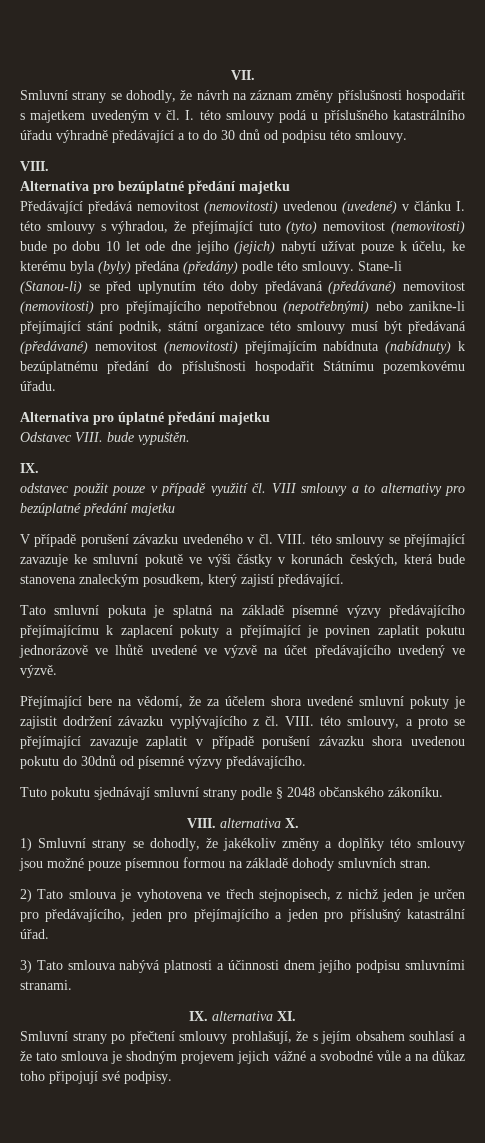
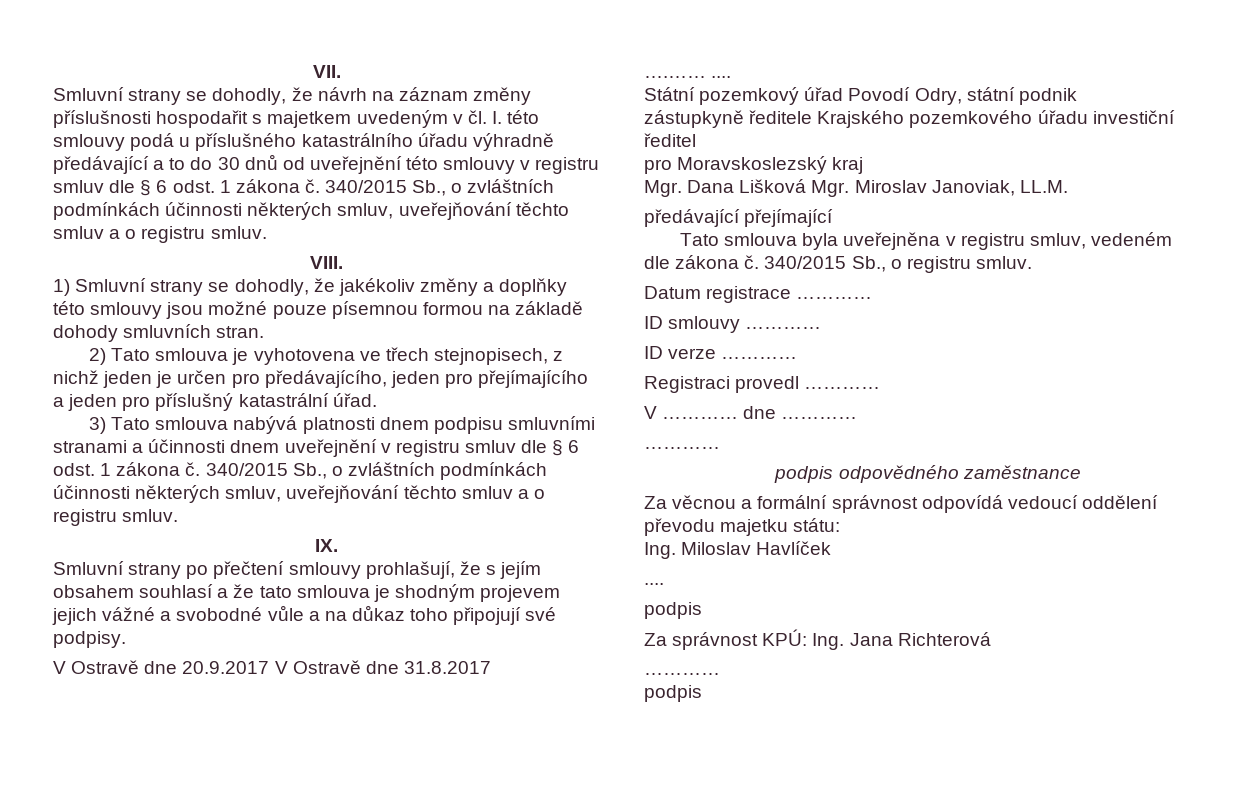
[282,130,407,143] [20,161,49,171] [20,180,290,194] [20,201,465,214] [20,221,465,234] [20,241,466,254] [20,261,402,274] [20,281,465,294] [20,301,465,314] [20,321,466,334] [20,341,465,354] [20,361,465,374] [20,381,56,391] [20,411,270,425] [20,432,190,445] [20,463,39,473] [20,483,465,496] [20,503,175,516] [20,534,465,547] [20,554,466,567] [20,574,344,587] [20,605,466,618] [20,625,465,638] [19,644,465,658] [20,665,57,678] [20,696,465,709] [20,716,466,729] [20,736,465,749] [20,755,306,769] [20,787,443,800] [186,818,299,828] podpisu této smlouvy. // VIII. // Alternativa pro bezúplatné předání majetku // Předávající předává nemovitost (nemovitosti) uvedenou (uvedené) v článku I. této smlouvy s výhradou, že přejímající tuto (tyto) nemovitost (nemovitosti) bude po dobu 10 let ode dne jejího (jejich) nabytí užívat pouze k účelu, ke kterému byla (byly) předána (předány) podle této smlouvy. Stane-li (Stanou-li) se před uplynutím této doby předávaná (předávané) nemovitost (nemovitosti) pro přejímajícího nepotřebnou (nepotřebnými) nebo zanikne-li přejímající stání podnik, státní organizace této smlouvy musí být předávaná (předávané) nemovitost (nemovitosti) přejímajícím nabídnuta (nabídnuty) k bezúplatnému předání do příslušnosti hospodařit Státnímu pozemkovému úřadu. // Alternativa pro úplatné předání majetku // Odstavec VIII. bude vypuštěn. // IX. // odstavec použit pouze v případě využití čl. VIII smlouvy a to alternativy pro bezúplatné předání majetku // V případě porušení závazku uvedeného v čl. VIII. této smlouvy se přejímající zavazuje ke smluvní pokutě ve výši částky v korunách českých, která bude stanovena znaleckým posudkem, který zajistí předávající. // Tato smluvní pokuta je splatná na základě písemné výzvy předávajícího přejímajícímu k zaplacení pokuty a přejímající je povinen zaplatit pokutu jednorázově ve lhůtě uvedené ve výzvě na účet předávajícího uvedený ve výzvě. // Přejímající bere na vědomí, že za účelem shora uvedené smluvní pokuty je zajistit dodržení závazku vyplývajícího z čl. VIII. této smlouvy, a proto se přejímající zavazuje zaplatit v případě porušení závazku shora uvedenou pokutu do 30dnů od písemné výzvy předávajícího. // Tuto pokutu sjednávají smluvní strany podle § 2048 občanského zákoníku. // VIII. alternativa X. -> [309,156,600,174] [53,179,555,196] [53,202,569,220] [53,226,267,243] [310,256,343,269] uveřejnění této smlouvy v registru smluv dle § 6 odst. 1 zákona č. 340/2015 Sb., o zvláštních podmínkách účinnosti některých smluv, uveřejňování těchto smluv a o registru smluv. // VIII.
[217,960,466,973] [20,980,72,990] [189,1011,296,1021] a účinnosti dnem jejího podpisu smluvními stranami. // IX. alternativa XI. -> [379,416,595,434] [53,439,580,457] [53,462,548,480] [53,485,545,503] [53,509,179,526] [315,539,338,552] dnem podpisu smluvními stranami a účinnosti dnem uveřejnění v registru smluv dle § 6 odst. 1 zákona č. 340/2015 Sb., o zvláštních podmínkách účinnosti některých smluv, uveřejňování těchto smluv a o registru smluv. // IX.
(172, 1077) none -> [53,660,491,674] [644,76,732,78] [644,87,1077,105] [644,110,1175,128] [644,133,696,147] [644,156,864,174] [644,179,1068,197] [644,209,834,227] [680,232,1172,250] [644,255,1032,273] [644,286,873,303] [644,316,822,333] [644,346,798,359] [644,376,881,393] [644,406,858,419] [644,447,720,449] [774,465,1081,483] [644,495,1158,513] [644,518,841,536] [644,541,832,559] [644,583,664,585] [644,602,702,619] [644,629,991,650] [644,673,720,675] [644,685,702,702] // V Ostravě dne 20.9.2017 V Ostravě dne 31.8.2017 // ….…… .... // Státní pozemkový úřad Povodí Odry, státní podnik // zástupkyně ředitele Krajského pozemkového úřadu investiční ředitel // pro Moravskoslezský kraj // Mgr. Dana Lišková Mgr. Miroslav Janoviak, LL.M. // předávající přejímající // Tato smlouva byla uveřejněna v registru smluv, vedeném dle zákona č. 340/2015 Sb., o registru smluv. // Datum registrace ………… // ID smlouvy ………… // ID verze ………… // Registraci provedl ………… // V ………… dne ………… // ………… // podpis odpovědného zaměstnance // Za věcnou a formální správnost odpovídá vedoucí oddělení převodu majetku státu: // Ing. Miloslav Havlíček // .... // podpis // Za správnost KPÚ: Ing. Jana Richterová // ………… // podpis

